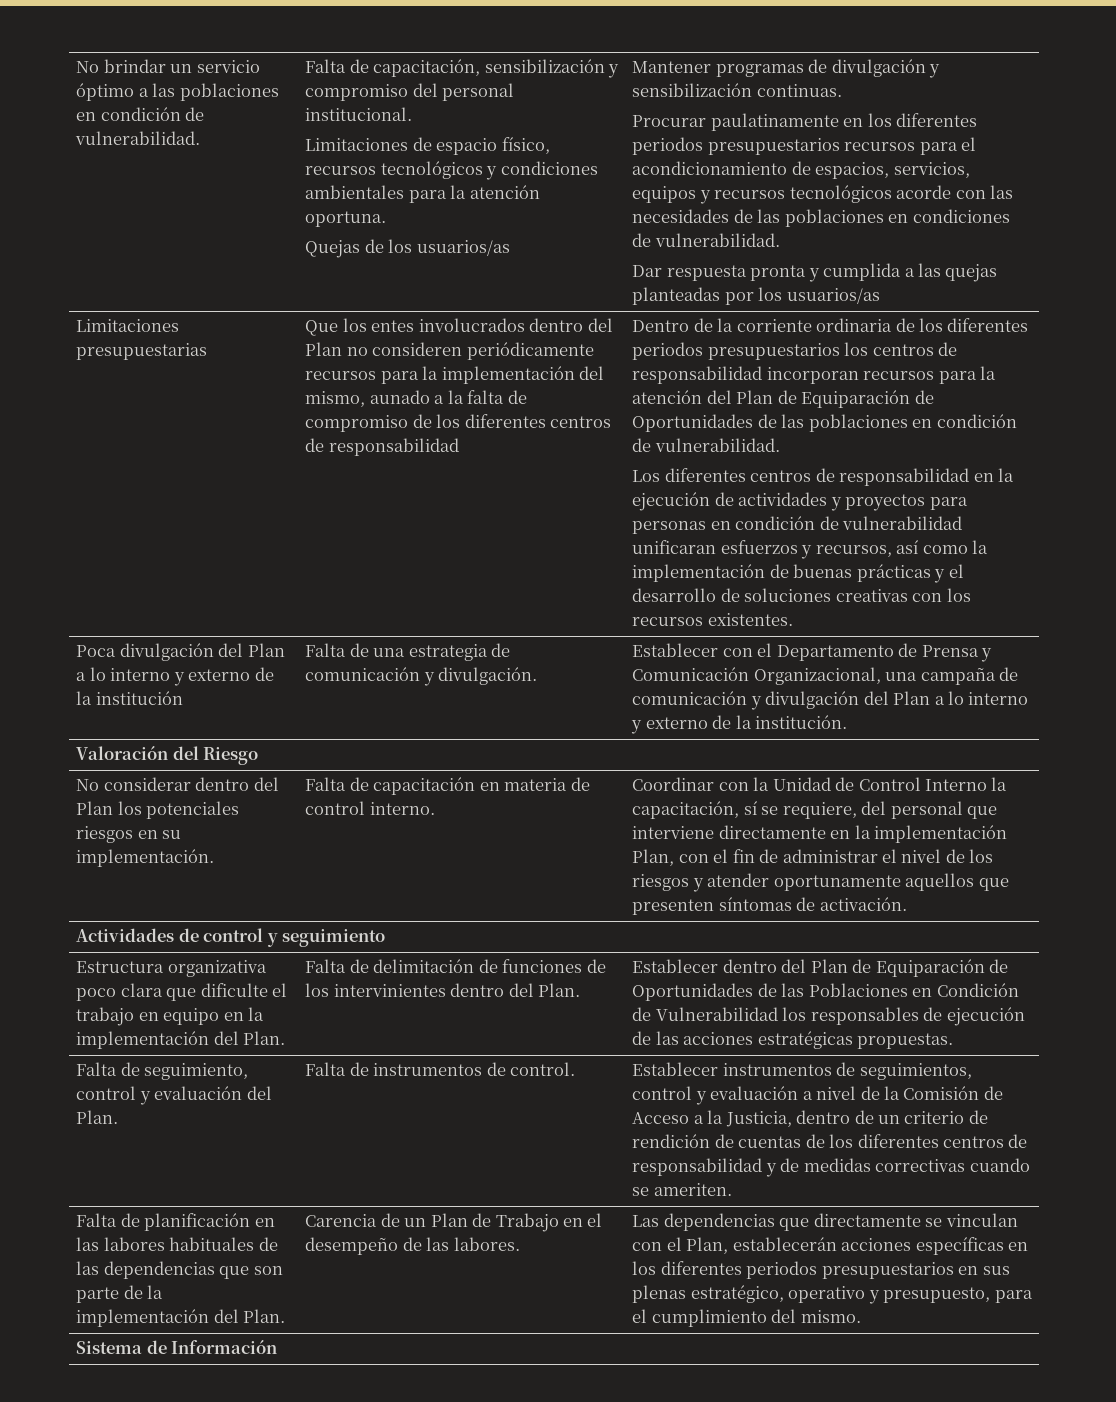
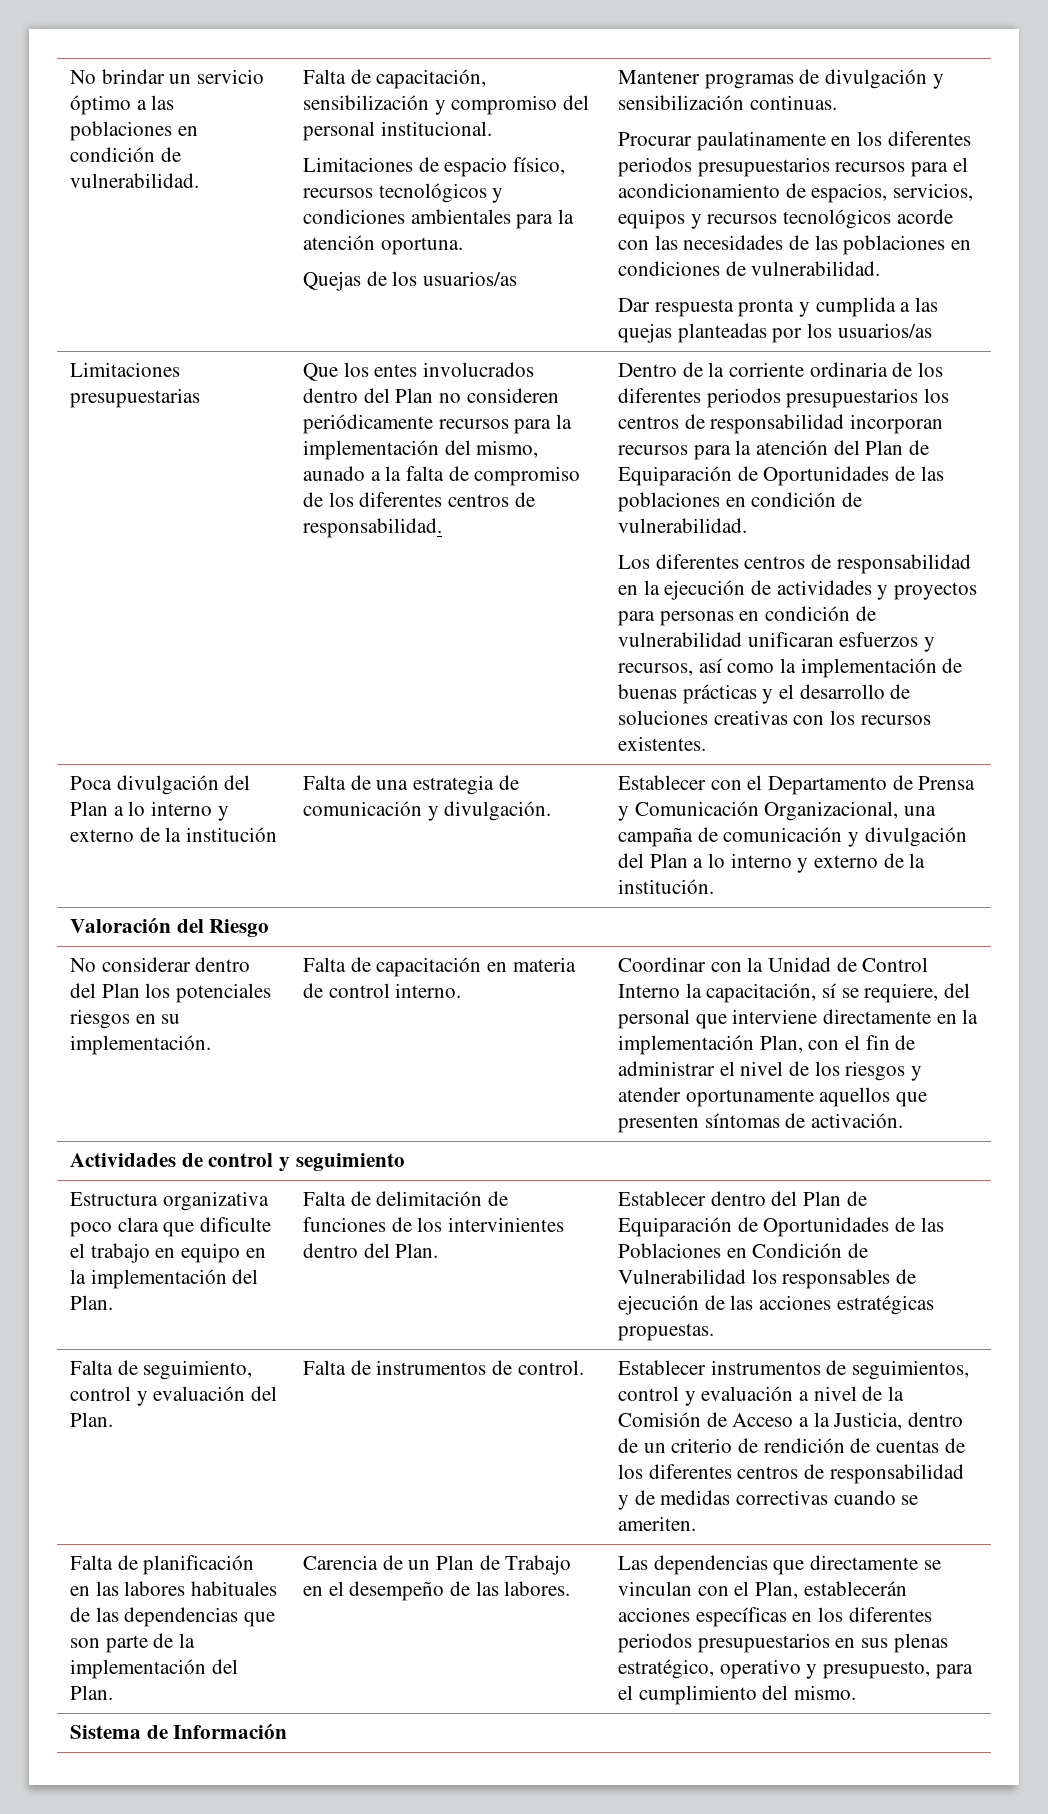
[328,438,459,456] responsabilidad -> [302,518,442,538] responsabilidad.

